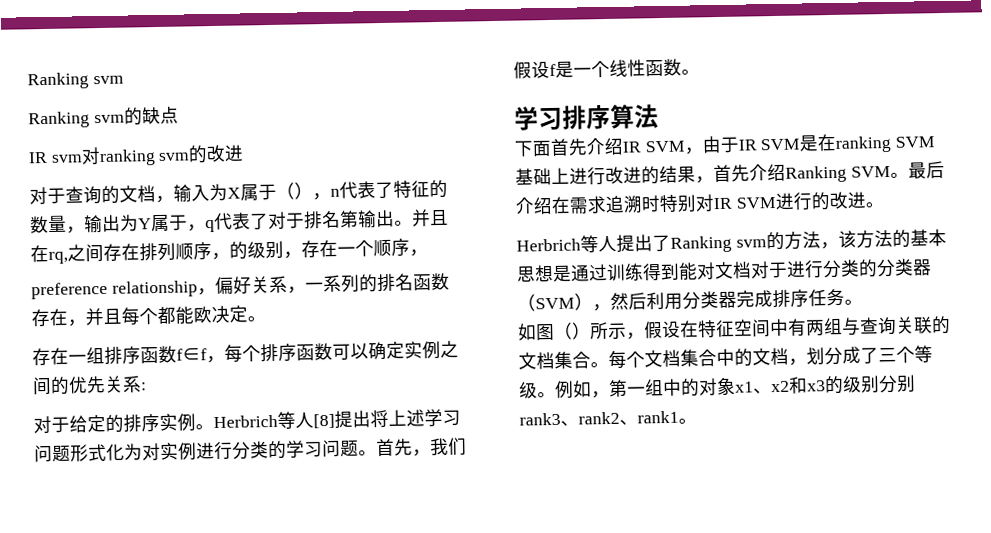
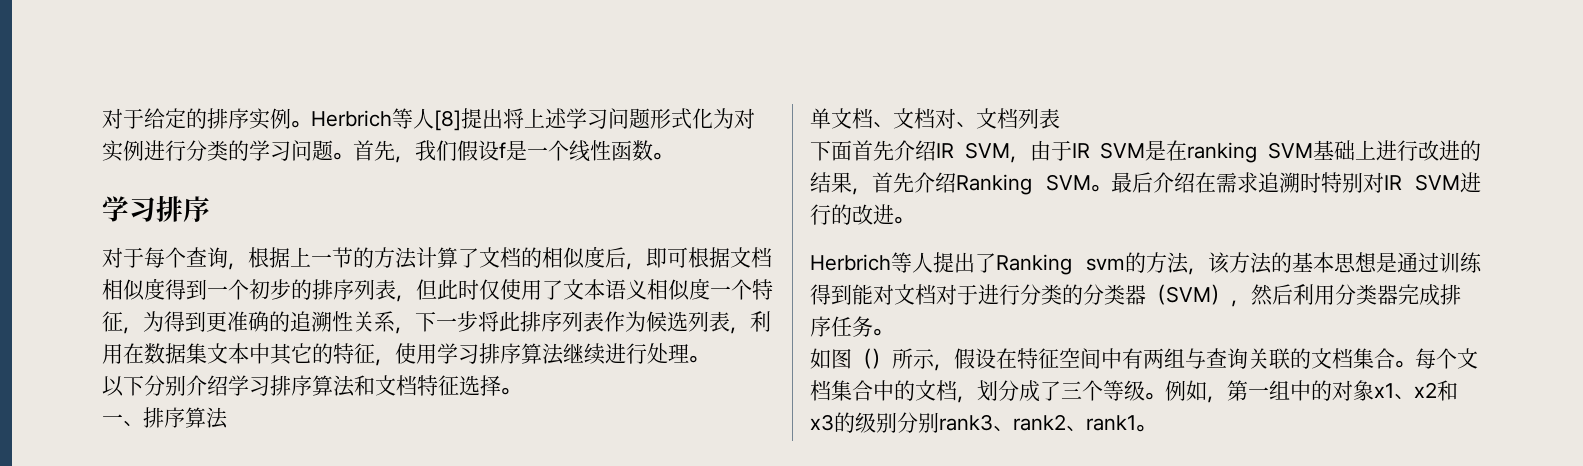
[27,72,124,90] [28,106,179,129] [28,144,245,167] [29,179,448,205] [30,209,449,234] [30,238,428,264] [31,272,450,300] [31,305,266,327] [32,340,459,366] [32,375,147,396] Ranking svm // Ranking svm的缺点 // IR svm对ranking svm的改进 // 对于查询的文档，输入为X属于（），n代表了特征的数量，输出为Y属于，q代表了对于排名第输出。并且在rq,之间存在排列顺序，的级别，存在一个顺序， // preference relationship，偏好关系，一系列的排名函数存在，并且每个都能欧决定。 // 存在一组排序函数f∈f，每个排序函数可以确定实例之间的优先关系: // -> (102, 118) none
[610,104,659,129] 算法 -> [102,246,772,270] [102,278,773,302] [102,311,771,334] [102,343,709,366] [102,375,521,397] [102,407,228,429] [810,108,1060,129] // 对于每个查询，根据上一节的方法计算了文档的相似度后，即可根据文档相似度得到一个初步的排序列表，但此时仅使用了文本语义相似度一个特征，为得到更准确的追溯性关系，下一步将此排序列表作为候选列表，利用在数据集文本中其它的特征，使用学习排序算法继续进行处理。 // 以下分别介绍学习排序算法和文档特征选择。 // 一、排序算法 // 单文档、文档对、文档列表

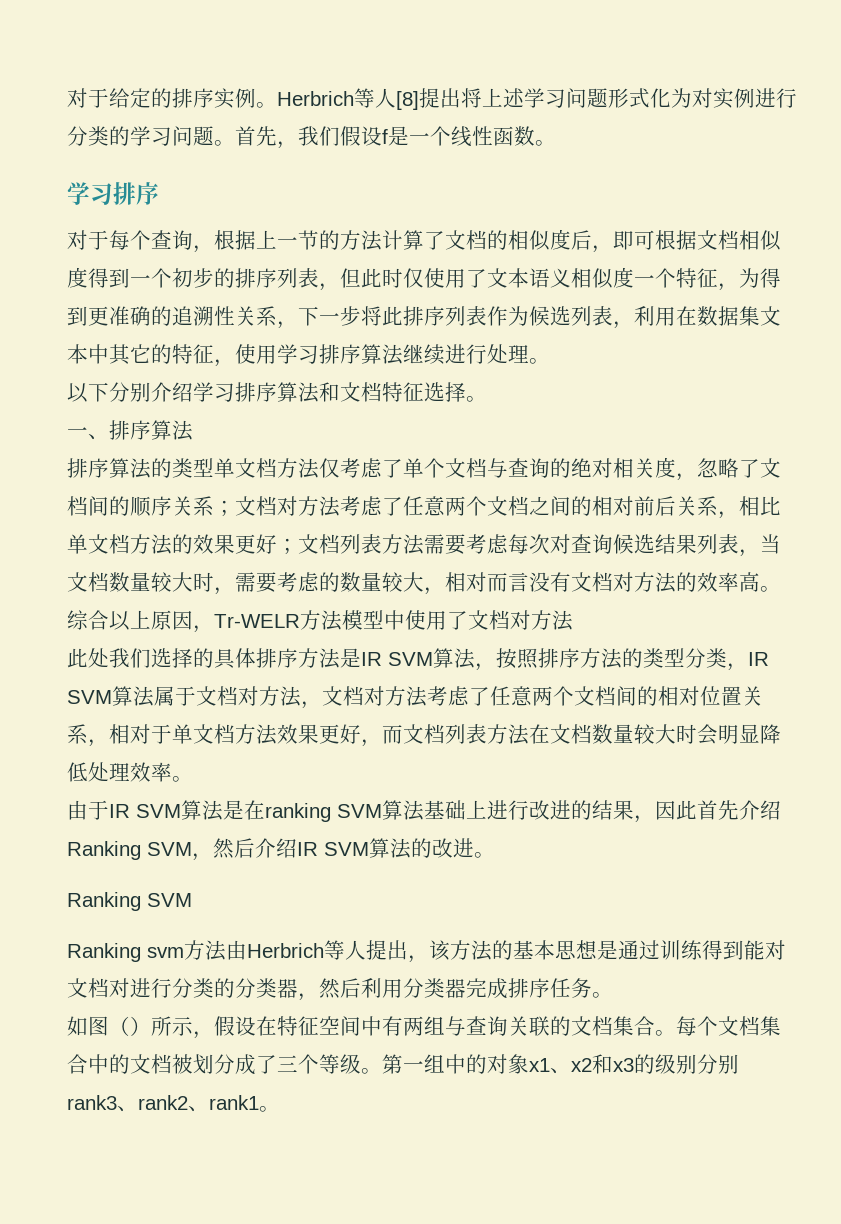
[810,108,1060,129] [810,140,1030,163] 单文档、文档对、文档列表 // 下面首先介绍IR SVM， -> [67,457,781,481] [67,496,781,519] [67,534,781,557] [67,572,781,595] [67,610,573,633] [67,648,769,671] [67,686,763,709] [67,724,781,747] [67,762,193,782] 排序算法的类型单文档方法仅考虑了单个文档与查询的绝对相关度，忽略了文档间的顺序关系；文档对方法考虑了任意两个文档之间的相对前后关系，相比单文档方法的效果更好；文档列表方法需要考虑每次对查询候选结果列表，当文档数量较大时，需要考虑的数量较大，相对而言没有文档对方法的效率高。综合以上原因，Tr-WELR方法模型中使用了文档对方法 // 此处我们选择的具体排序方法是IR SVM算法，按照排序方法的类型分类，IR SVM算法属于文档对方法，文档对方法考虑了任意两个文档间的相对位置关系，相对于单文档方法效果更好，而文档列表方法在文档数量较大时会明显降低处理效率。 //
(1146, 150) none -> [181,800,223,821] 算法
(1313, 150) none -> [382,800,424,821] 算法
(872, 191) none -> [655,800,697,820] 因此
[1090,172,1481,193] [810,204,831,225] 。最后介绍在需求追溯时特别对IR SVM进行 -> [192,838,411,861] ，然后介绍IR SVM算法
[810,252,1189,275] Herbrich等人提出了Ranking svm的方法 -> [67,892,192,911] [67,940,408,962] Ranking SVM // Ranking svm方法由Herbrich等人提出
[957,284,978,305] 于 -> (130, 988) none
[1146,284,1231,305] （SVM） -> (298, 988) none
[957,396,977,403] ， -> [172,1054,193,1074] 被
[1165,380,1227,403] 例如， -> (382, 1071) none

